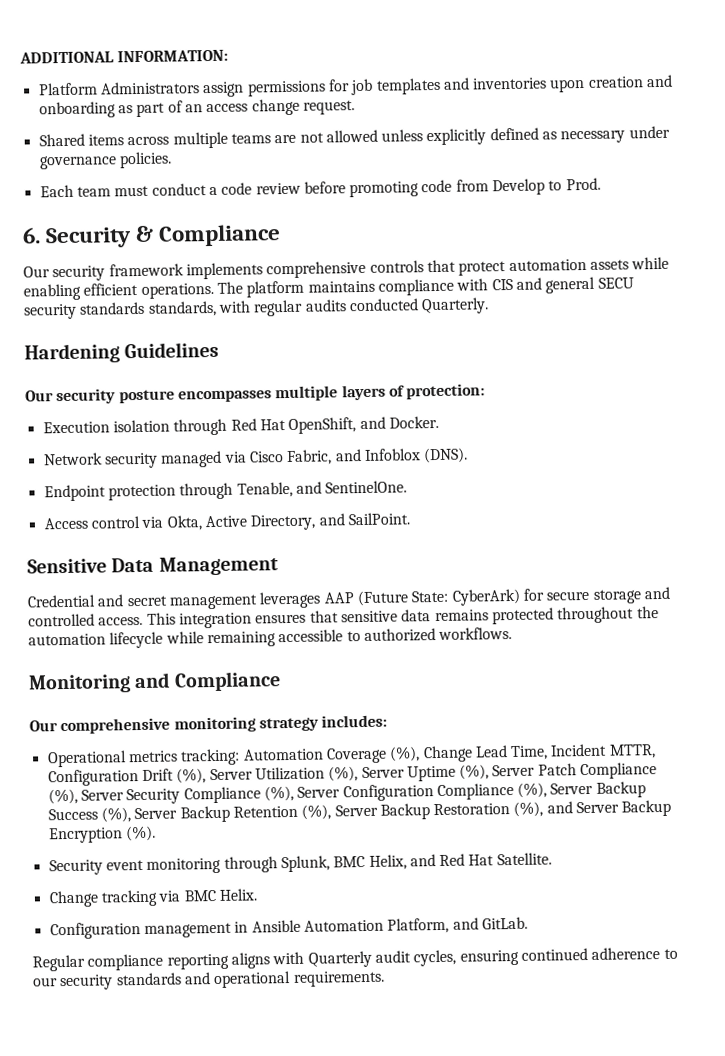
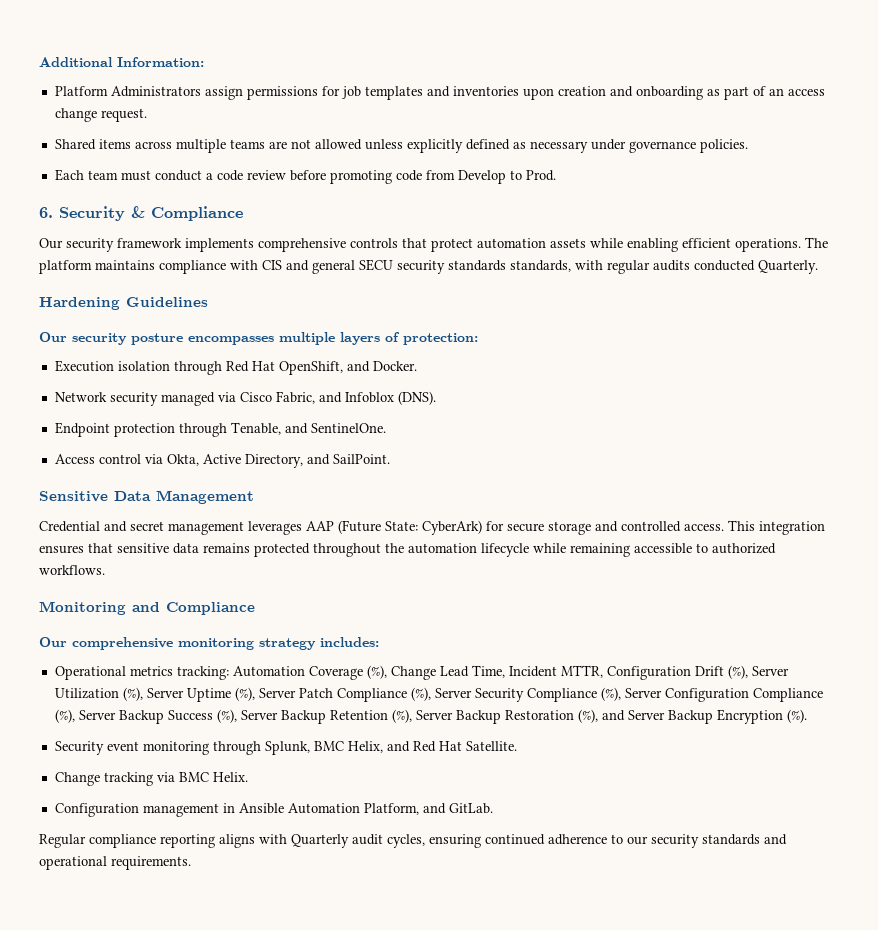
[19,49,229,64] ADDITIONAL INFORMATION: -> [39,57,204,67] Additional Information:

